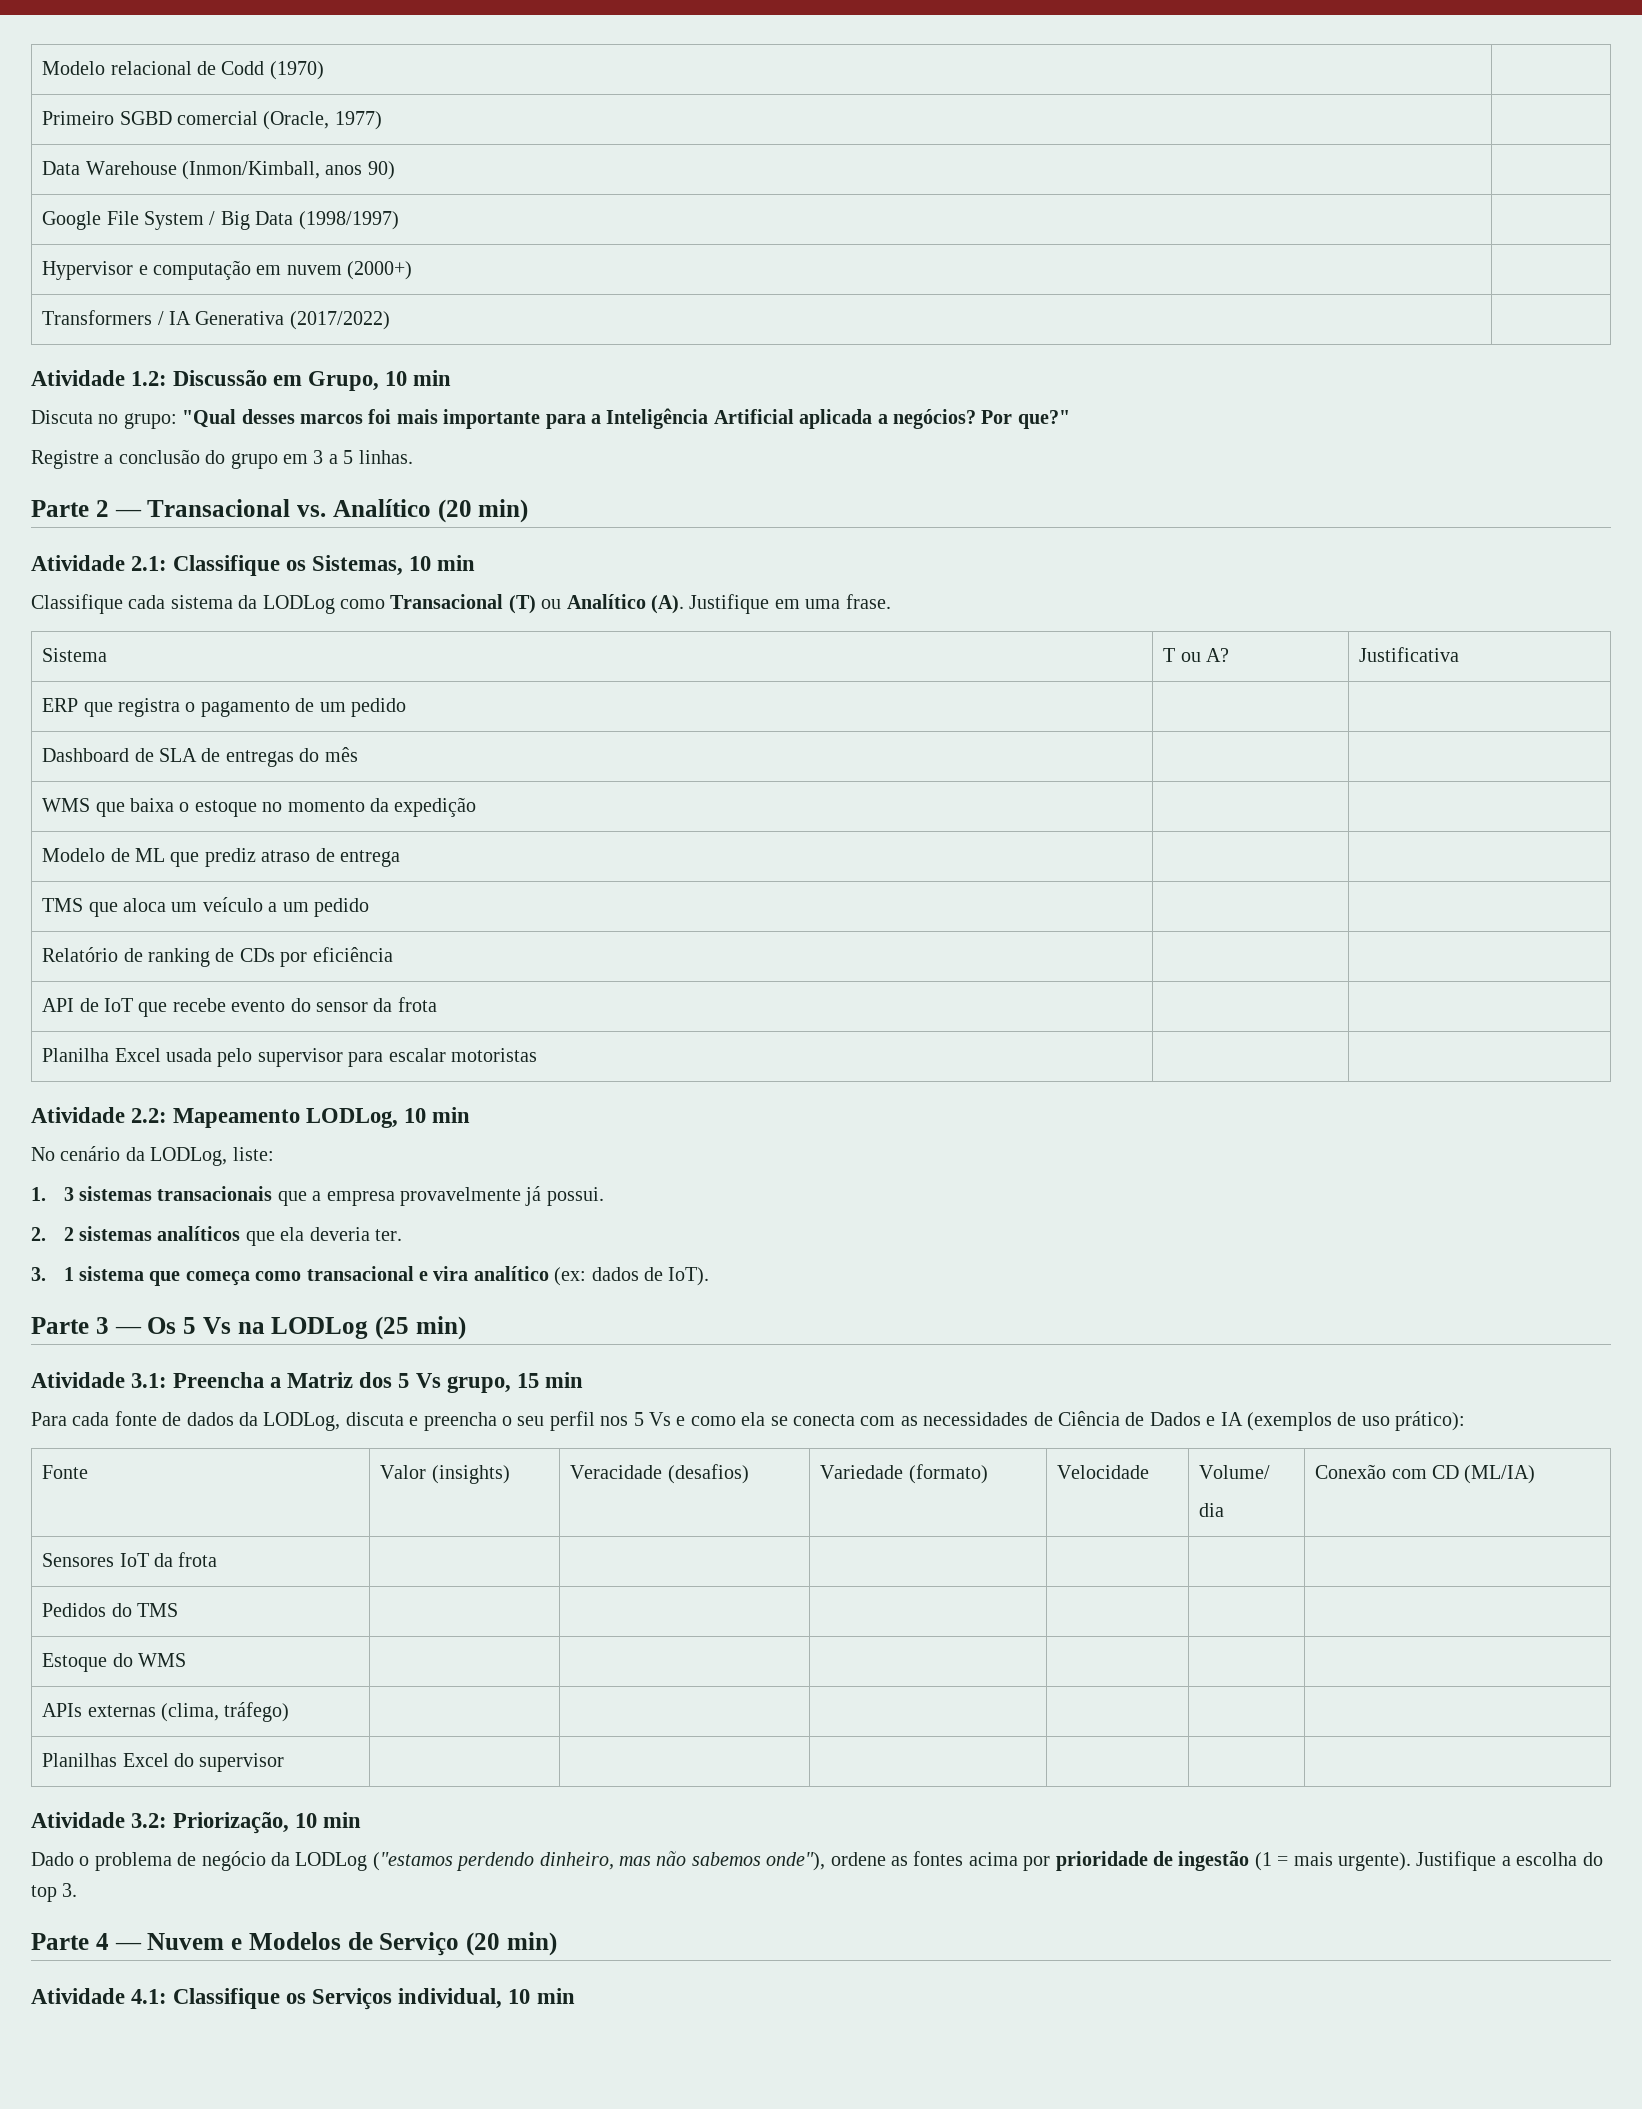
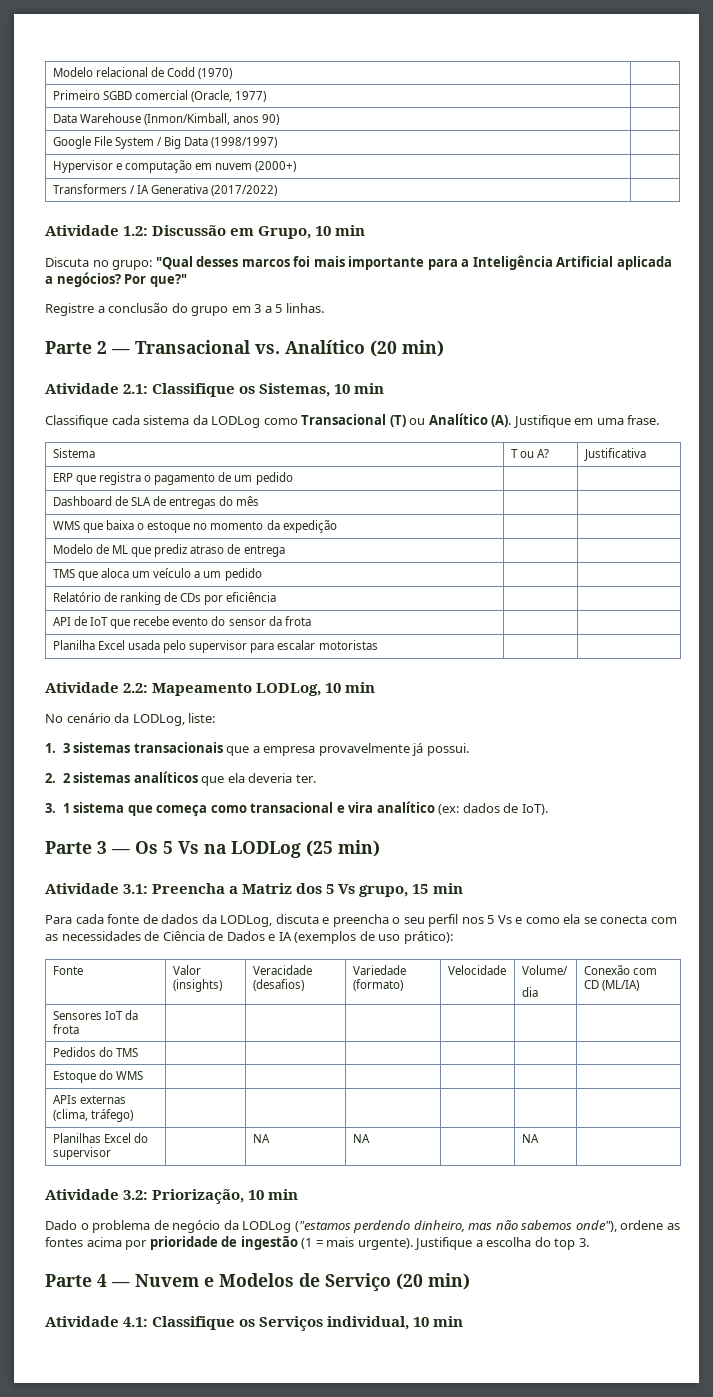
(285, 1762) | | | -> [252,1134,270,1143] [352,1134,370,1143] [521,1134,539,1143] NA | NA | | NA

